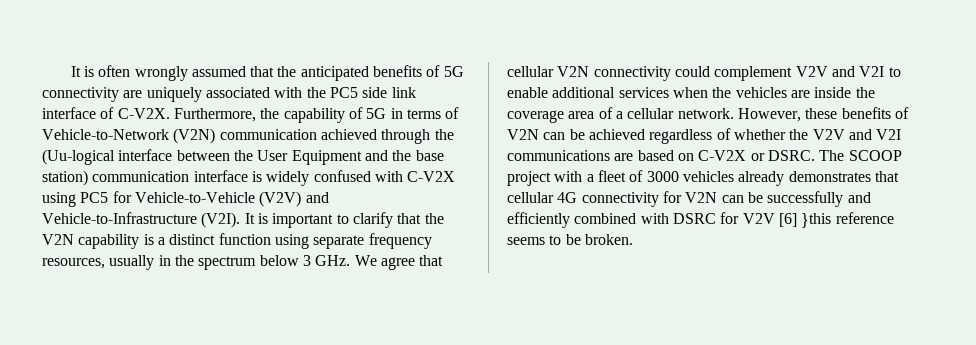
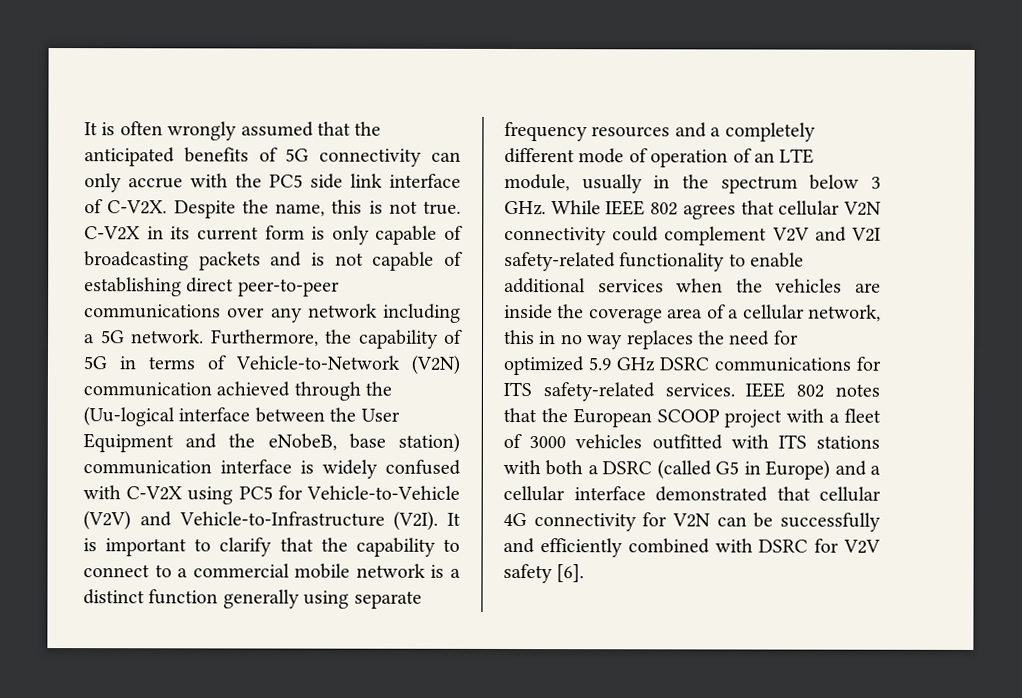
[123,87,270,102] are uniquely associated -> [431,151,462,162] [84,173,183,193] can only accrue
(170, 113) none -> [173,199,461,219] [84,225,463,245] [84,251,464,271] [84,277,340,297] [84,303,461,323] [84,329,204,344] Despite the name, this is not true. C-V2X in its current form is only capable of broadcasting packets and is not capable of establishing direct peer-to-peer communications over any network including a 5G network.
(412, 155) none -> [267,433,337,451] eNobeB,
[42,234,140,249] V2N capability -> [355,537,460,557] [83,563,426,579] capability to connect to a commercial mobile network
(271, 239) none -> [222,589,300,609] generally
[42,258,105,269] resources, -> [591,122,816,142] [504,147,815,168] [504,173,570,192] resources and a completely different mode of operation of an LTE module,
[354,255,415,270] We agree -> [550,200,736,220] While IEEE 802 agrees
(885, 71) none -> [504,251,726,272] safety-related functionality
[677,107,909,122] [507,128,902,144] [507,150,845,161] network. However, these benefits of V2N can be achieved regardless of whether the V2V and V2I communications are based on C-V2X or DSRC. The -> [808,304,881,322] [504,329,799,350] [503,355,881,376] [503,381,880,402] [503,407,652,428] network, this in no way replaces the need for optimized 5.9 GHz DSRC communications for ITS safety-related services. IEEE 802 notes that the European
[738,171,871,186] already demonstrates -> [651,434,880,450] [503,459,881,480] [503,485,768,502] outfitted with ITS stations with both a DSRC (called G5 in Europe) and a cellular interface demonstrated
[778,212,894,228] [507,234,633,245] [6] }this reference seems to be broken. -> [503,563,585,584] safety [6].

